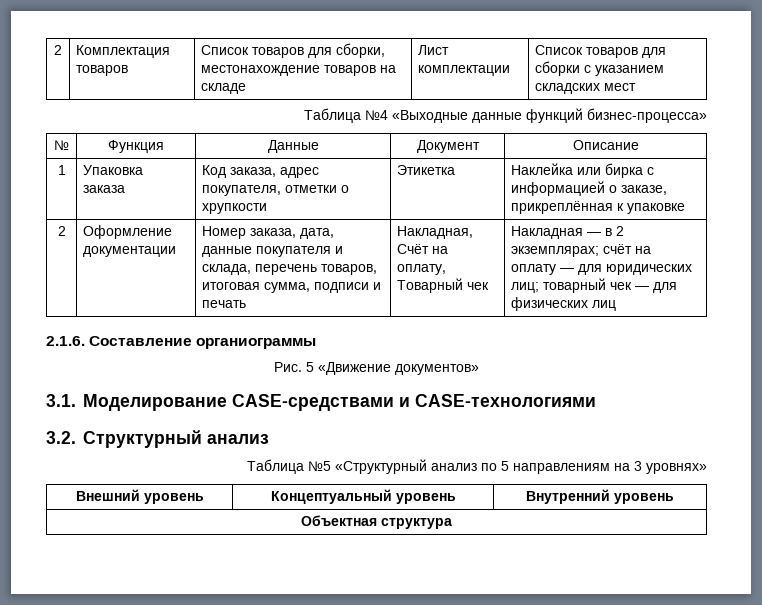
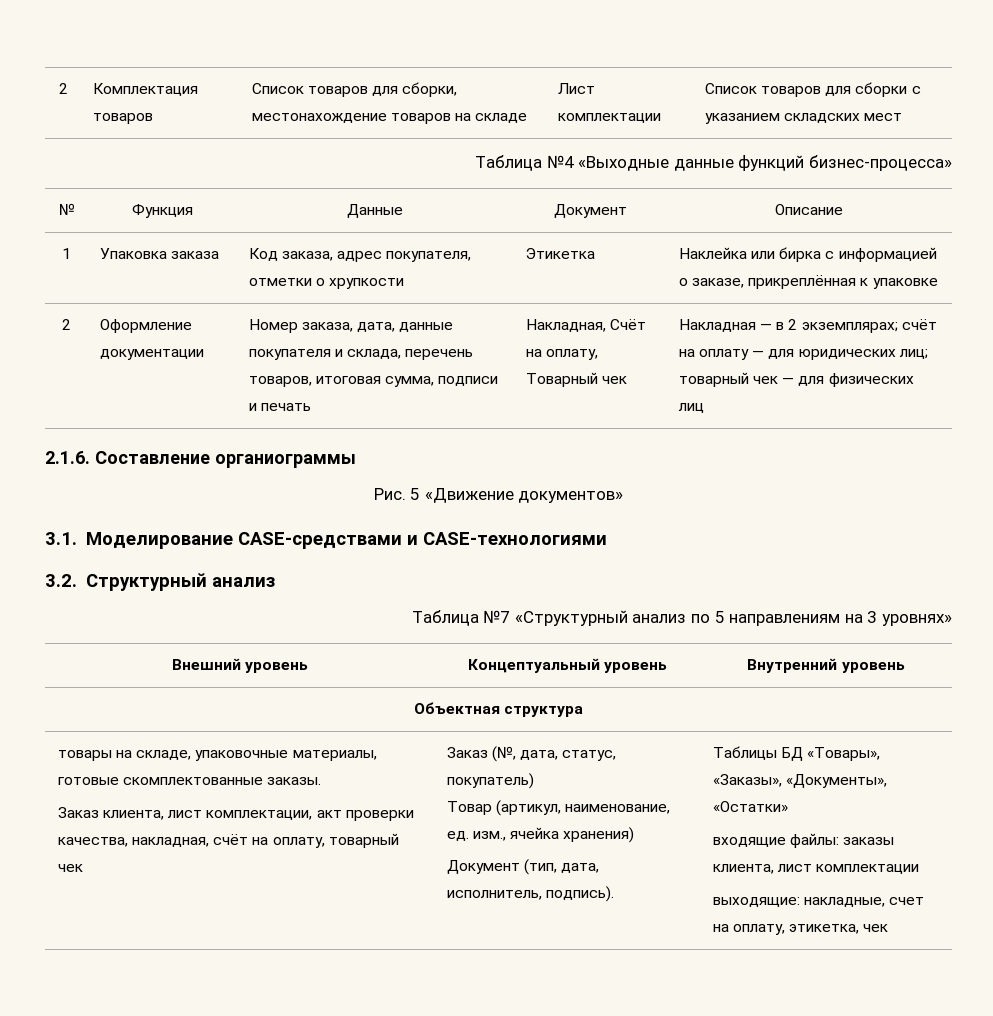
[308,461,331,471] №5 -> [483,610,511,623] №7
(452, 523) none -> [57,750,377,761] [57,777,322,785] [57,807,414,821] [57,833,399,848] [57,864,83,872] [446,746,617,762] [446,773,534,789] [446,800,671,816] [446,827,635,843] [446,859,600,875] [446,886,615,902] [712,746,881,761] [712,774,888,788] [712,801,788,812] [712,833,895,848] [712,864,920,874] [712,897,925,907] [712,924,889,935] // товары на складе, упаковочные материалы, готовые скомплектованные заказы. // Заказ клиента, лист комплектации, акт проверки качества, накладная, счёт на оплату, товарный чек | Заказ (№, дата, статус, покупатель) // Товар (артикул, наименование, ед. изм., ячейка хранения) // Документ (тип, дата, исполнитель, подпись). | Таблицы БД «Товары», «Заказы», «Документы», «Остатки» // входящие файлы: заказы клиента, лист комплектации // выходящие: накладные, счет на оплату, этикетка, чек

